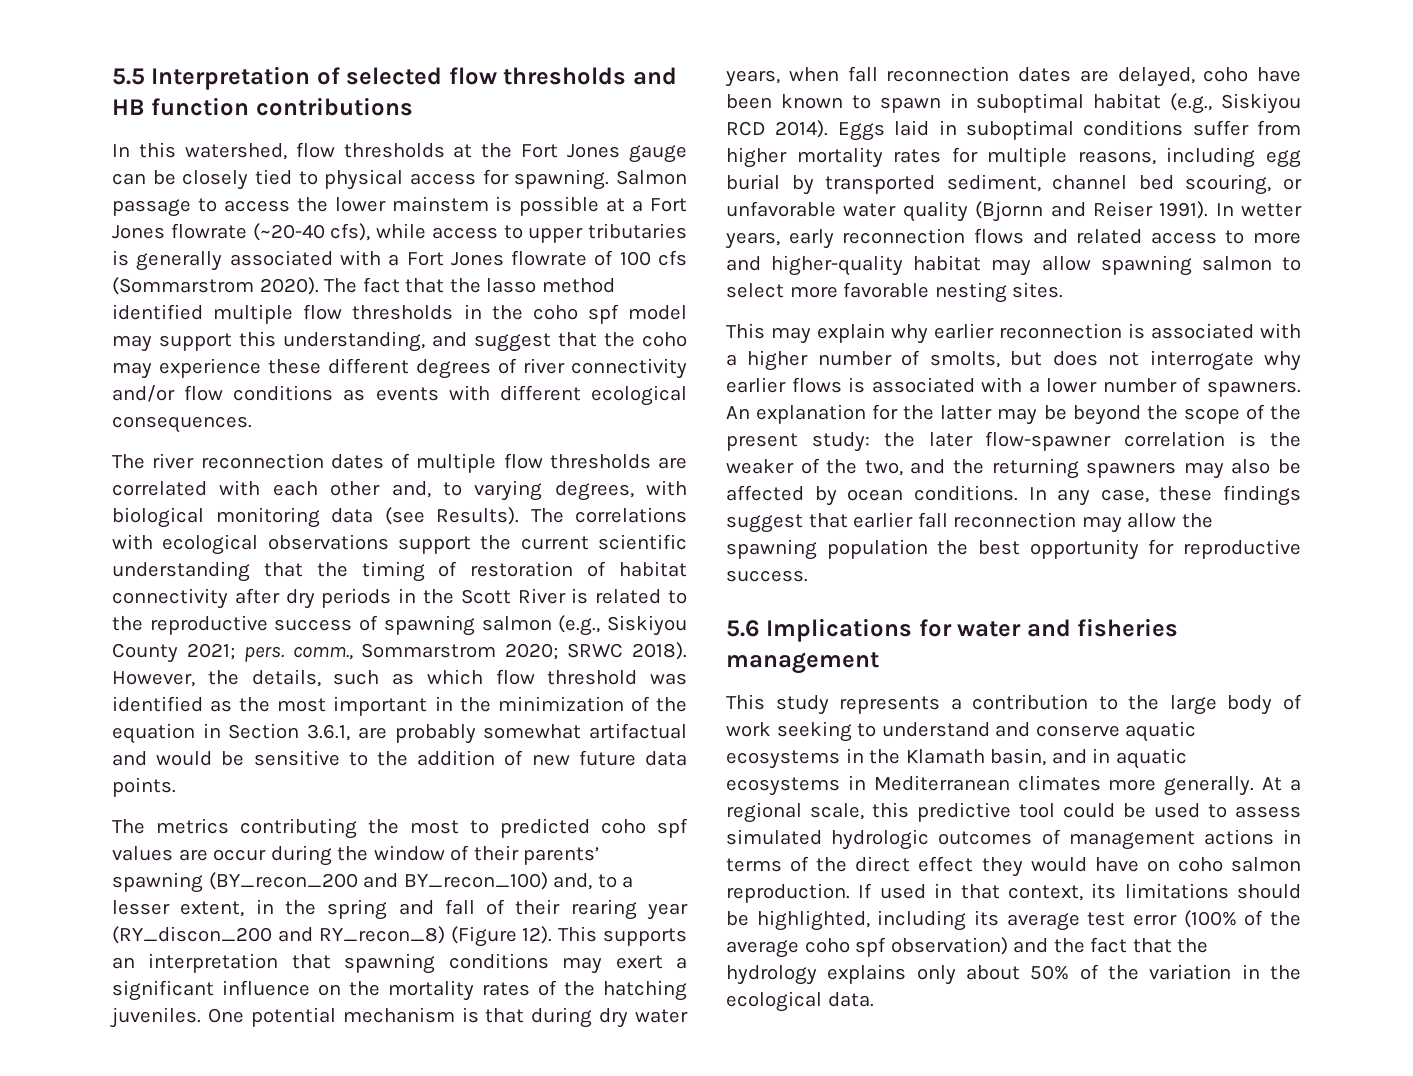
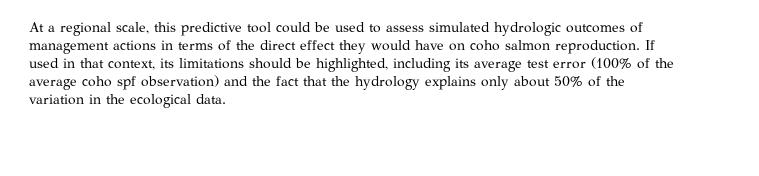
[112,66,677,90] [112,97,413,116] [112,142,688,163] [112,169,688,190] [112,196,687,217] [112,223,687,243] [112,250,687,271] [112,277,615,295] [112,304,687,324] [112,331,687,352] [112,358,687,379] [112,385,687,406] [112,416,252,433] [112,453,687,473] [112,480,687,501] [112,507,687,528] [112,534,687,555] [112,561,687,582] [112,588,687,609] [112,615,687,636] [112,642,687,663] [112,669,687,687] [112,696,688,716] [112,723,687,744] [112,750,687,766] [112,777,176,797] [112,818,688,839] [112,845,600,866] [112,872,634,893] [112,899,688,920] [112,926,687,947] [112,953,688,974] [112,980,687,1001] [110,1007,688,1028] [725,66,1301,87] [726,93,1301,114] [726,120,1301,141] [726,147,1301,168] [726,174,1302,195] [726,201,1302,222] [725,228,1301,249] [726,255,1301,276] [726,282,1064,303] [726,323,1301,344] [726,350,1301,371] [726,377,1301,397] [726,404,1301,425] [726,431,1301,452] [726,458,1301,479] [726,485,1301,506] [726,512,1213,533] [726,539,1301,560] [726,570,808,582] [726,618,1179,642] [726,652,879,674] [726,694,1302,715] [726,721,1197,742] [726,748,1187,769] [726,775,1255,796] 5.5 Interpretation of selected flow thresholds and HB function contributions // In this watershed, flow thresholds at the Fort Jones gauge can be closely tied to physical access for spawning. Salmon passage to access the lower mainstem is possible at a Fort Jones flowrate (~20-40 cfs), while access to upper tributaries is generally associated with a Fort Jones flowrate of 100 cfs (Sommarstrom 2020). The fact that the lasso method identified multiple flow thresholds in the coho spf model may support this understanding, and suggest that the coho may experience these different degrees of river connectivity and/or flow conditions as events with different ecological consequences. // The river reconnection dates of multiple flow thresholds are correlated with each other and, to varying degrees, with biological monitoring data (see Results). The correlations with ecological observations support the current scientific understanding that the timing of restoration of habitat connectivity after dry periods in the Scott River is related to the reproductive success of spawning salmon (e.g., Siskiyou County 2021; pers. comm., Sommarstrom 2020; SRWC 2018). However, the details, such as which flow threshold was identified as the most important in the minimization of the equation in Section 3.6.1, are probably somewhat artifactual and would be sensitive to the addition of new future data points. // The metrics contributing the most to predicted coho spf values are occur during the window of their parents’ spawning (BY_recon_200 and BY_recon_100) and, to a lesser extent, in the spring and fall of their rearing year (RY_discon_200 and RY_recon_8) (Figure 12). This supports an interpretation that spawning conditions may exert a significant influence on the mortality rates of the hatching juveniles. One potential mechanism is that during dry water years, when fall reconnection dates are delayed, coho have been known to spawn in suboptimal habitat (e.g., Siskiyou RCD 2014). Eggs laid in suboptimal conditions suffer from higher mortality rates for multiple reasons, including egg burial by transported sediment, channel bed scouring, or unfavorable water quality (Bjornn and Reiser 1991). In wetter years, early reconnection flows and related access to more and higher-quality habitat may allow spawning salmon to select more favorable nesting sites. // This may explain why earlier reconnection is associated with a higher number of smolts, but does not interrogate why earlier flows is associated with a lower number of spawners. An explanation for the latter may be beyond the scope of the present study: the later flow-spawner correlation is the weaker of the two, and the returning spawners may also be affected by ocean conditions. In any case, these findings suggest that earlier fall reconnection may allow the spawning population the best opportunity for reproductive success. // 5.6 Implications for water and fisheries management // This study represents a contribution to the large body of work seeking to understand and conserve aquatic ecosystems in the Klamath basin, and in aquatic ecosystems in Mediterranean climates more generally. -> (29, 27) none

